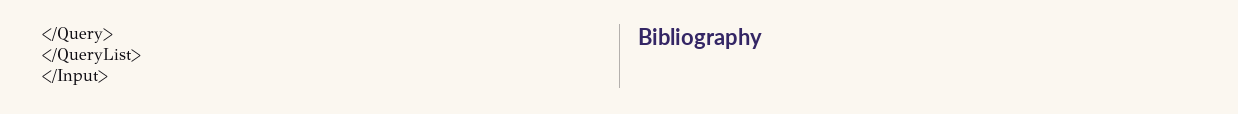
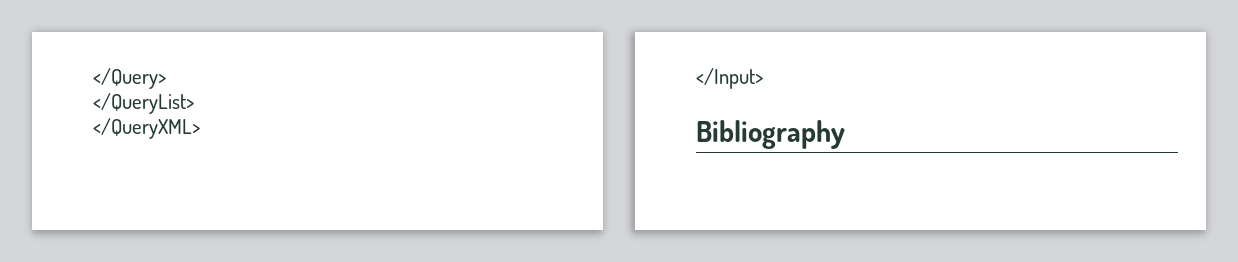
(141, 56) none -> [93,118,200,139] // </QueryXML>

